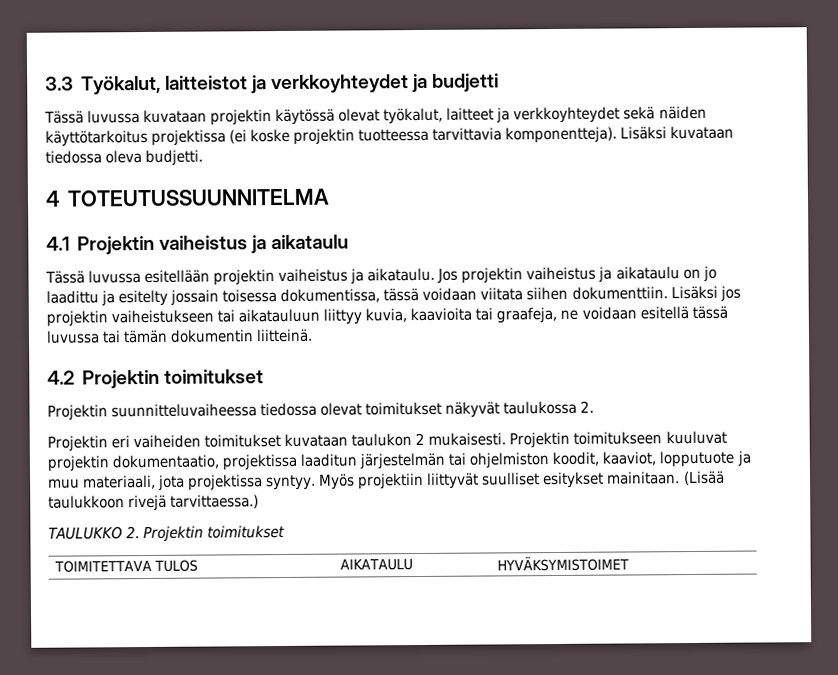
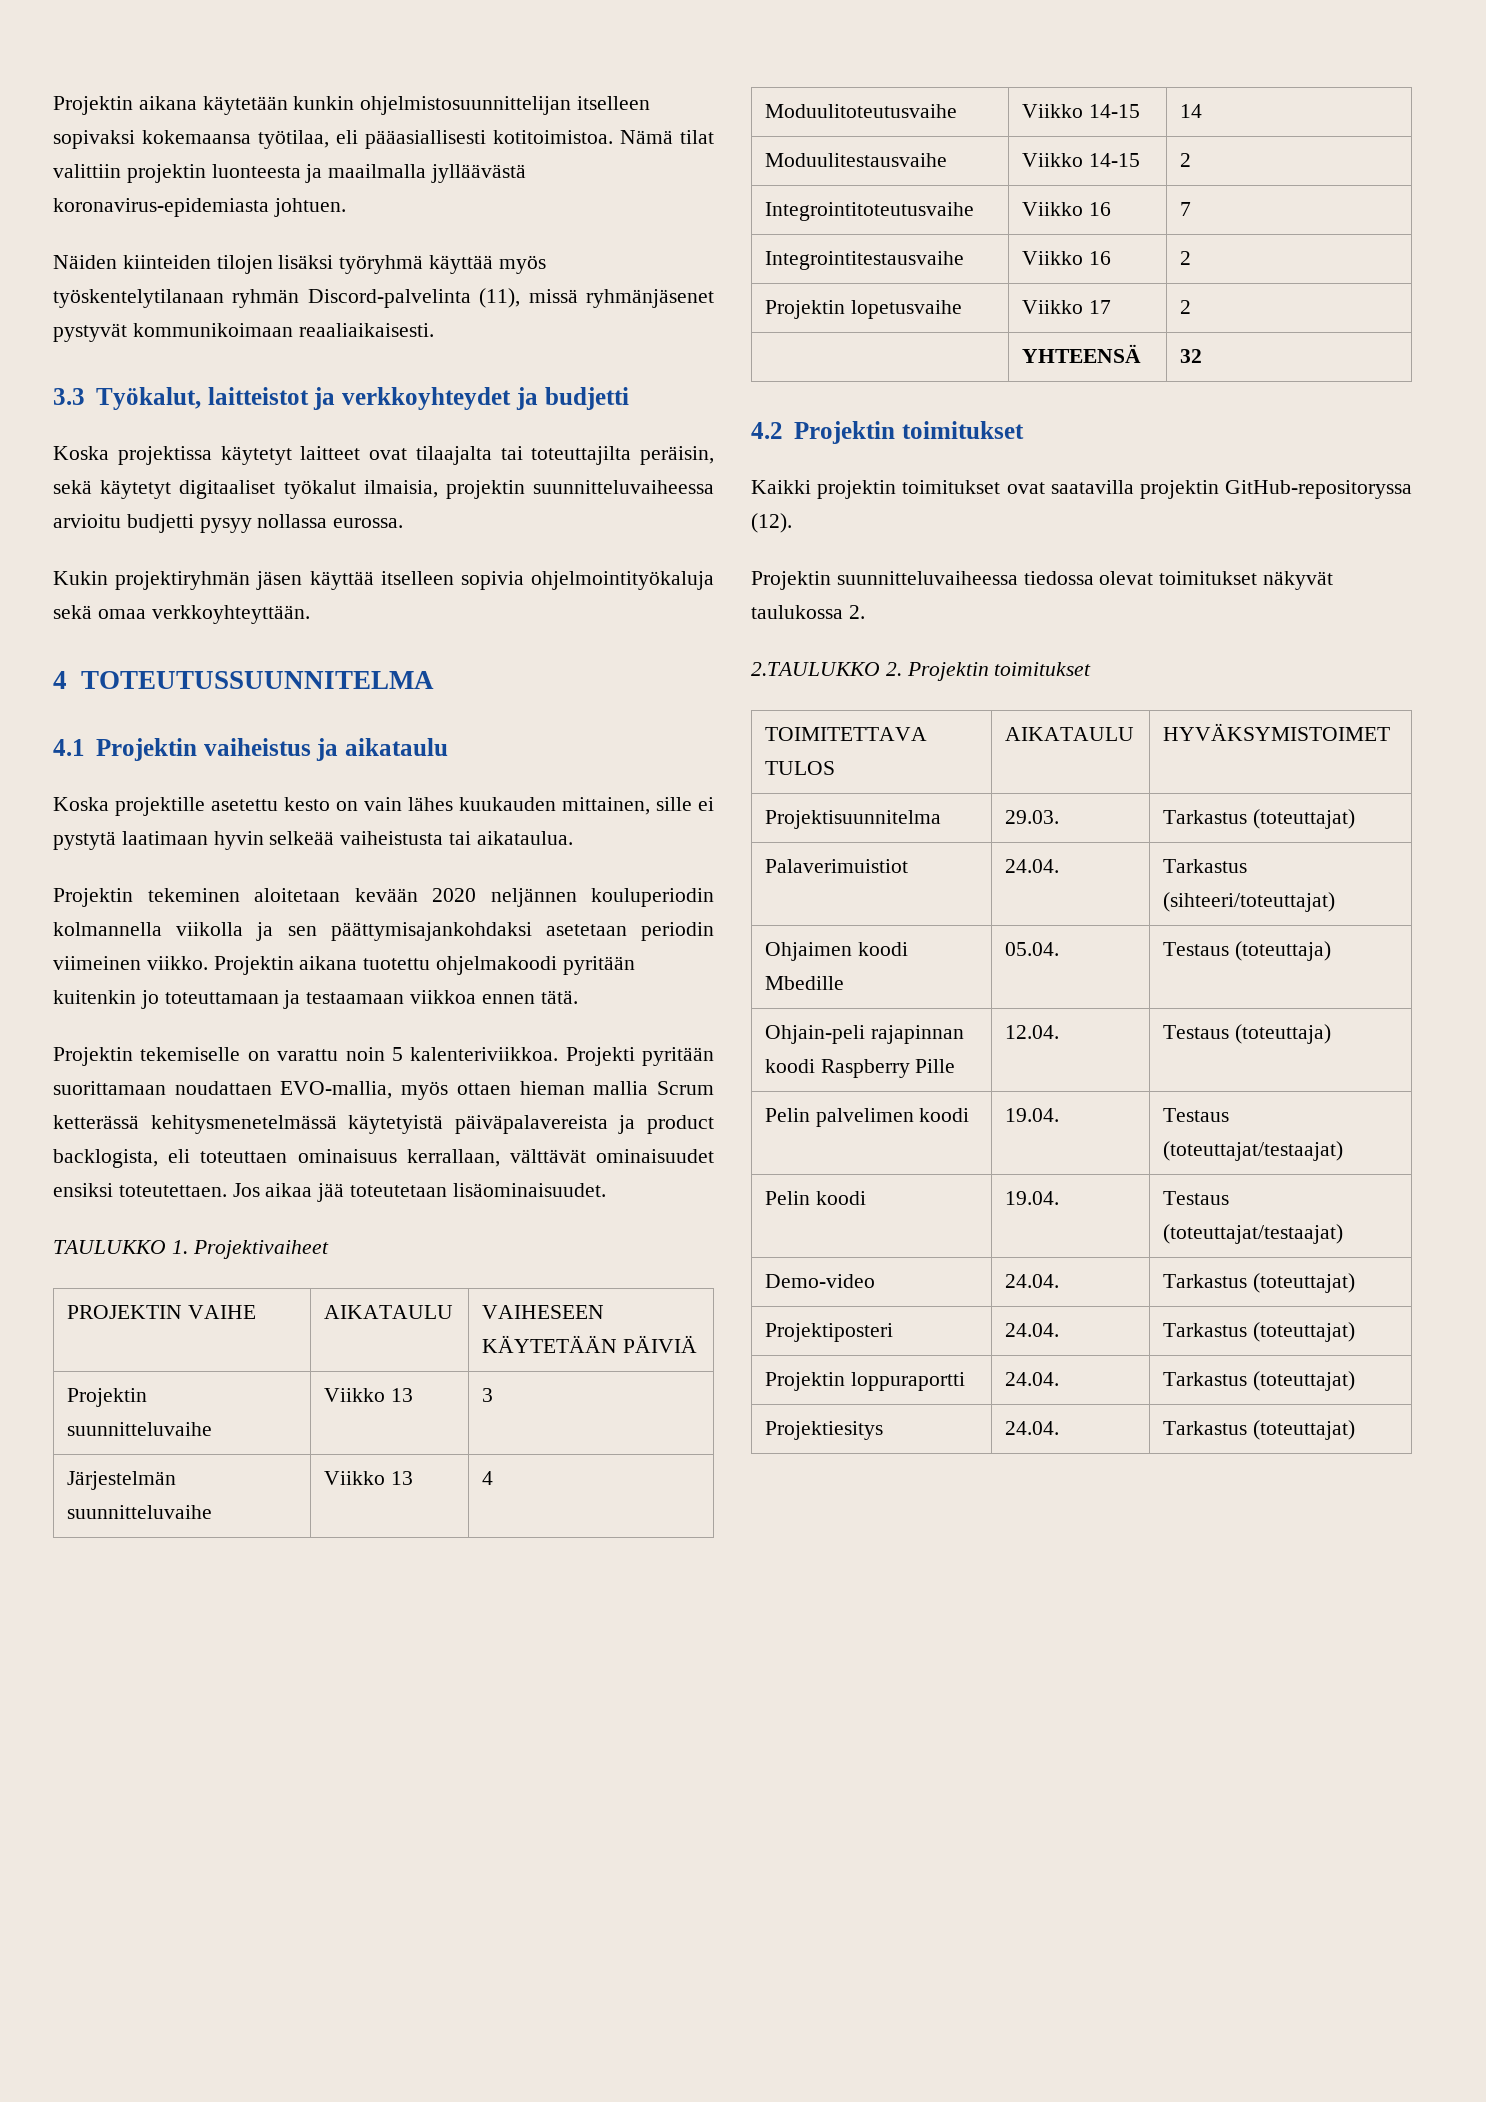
(45, 83) none -> [53,96,651,115] [53,130,714,149] [53,164,527,183] [53,198,346,217] [53,255,546,274] [53,288,714,308] [53,323,434,342] Projektin aikana käytetään kunkin ohjelmistosuunnittelijan itselleen sopivaksi kokemaansa työtilaa, eli pääasiallisesti kotitoimistoa. Nämä tilat valittiin projektin luonteesta ja maailmalla jylläävästä koronavirus-epidemiasta johtuen. // Näiden kiinteiden tilojen lisäksi työryhmä käyttää myös työskentelytilanaan ryhmän Discord-palvelinta (11), missä ryhmänjäsenet pystyvät kommunikoimaan reaaliaikaisesti. //
[44,105,707,126] [45,125,735,147] [45,149,204,166] Tässä luvussa kuvataan projektin käytössä olevat työkalut, laitteet ja verkkoyhteydet sekä näiden käyttötarkoitus projektissa (ei koske projektin tuotteessa tarvittavia komponentteja). Lisäksi kuvataan tiedossa oleva budjetti. -> [53,446,714,465] [53,480,714,499] [53,514,404,533] [53,571,714,590] [53,605,310,624] Koska projektissa käytetyt laitteet ovat tilaajalta tai toteuttajilta peräisin, sekä käytetyt digitaaliset työkalut ilmaisia, projektin suunnitteluvaiheessa arvioitu budjetti pysyy nollassa eurossa. // Kukin projektiryhmän jäsen käyttää itselleen sopivia ohjelmointityökaluja sekä omaa verkkoyhteyttään.
[45,265,717,286] [46,285,741,307] [46,305,728,327] [46,328,314,344] [47,369,264,389] Tässä luvussa esitellään projektin vaiheistus ja aikataulu. Jos projektin vaiheistus ja aikataulu on jo laadittu ja esitelty jossain toisessa dokumentissa, tässä voidaan viitata siihen dokumenttiin. Lisäksi jos projektin vaiheistukseen tai aikatauluun liittyy kuvia, kaavioita tai graafeja, ne voidaan esitellä tässä luvussa tai tämän dokumentin liitteinä. // 4.2 Projektin toimitukset -> [53,797,714,816] [53,831,573,850] [53,888,714,907] [53,922,714,941] [53,956,635,975] [53,990,578,1009] [53,1047,714,1066] [53,1081,714,1100] [53,1115,715,1134] [53,1149,714,1168] [53,1183,606,1202] [53,1240,329,1259] [66,1305,256,1319] [323,1305,453,1319] [481,1305,604,1319] [481,1335,697,1353] [66,1388,147,1407] [66,1422,212,1436] [323,1388,413,1402] [481,1388,493,1402] [66,1471,176,1490] [66,1505,212,1519] [323,1471,413,1485] [481,1471,493,1485] [764,104,957,118] [1021,104,1140,118] [1179,104,1202,118] [764,153,947,167] [1021,153,1140,167] [1179,153,1191,167] [764,202,974,221] [1021,202,1111,216] [1179,202,1191,216] [764,251,964,270] [1021,251,1111,265] [1179,251,1191,265] [764,300,962,319] [1021,300,1111,314] [1179,300,1191,314] [1021,344,1141,363] [1179,349,1202,363] [751,421,1024,444] [751,480,1412,499] [751,513,792,533] Koska projektille asetettu kesto on vain lähes kuukauden mittainen, sille ei pystytä laatimaan hyvin selkeää vaiheistusta tai aikataulua. // Projektin tekeminen aloitetaan kevään 2020 neljännen kouluperiodin kolmannella viikolla ja sen päättymisajankohdaksi asetetaan periodin viimeinen viikko. Projektin aikana tuotettu ohjelmakoodi pyritään kuitenkin jo toteuttamaan ja testaamaan viikkoa ennen tätä. // Projektin tekemiselle on varattu noin 5 kalenteriviikkoa. Projekti pyritään suorittamaan noudattaen EVO-mallia, myös ottaen hieman mallia Scrum ketterässä kehitysmenetelmässä käytetyistä päiväpalavereista ja product backlogista, eli toteuttaen ominaisuus kerrallaan, välttävät ominaisuudet ensiksi toteutettaen. Jos aikaa jää toteutetaan lisäominaisuudet. // TAULUKKO 1. Projektivaiheet // PROJEKTIN VAIHE | AIKATAULU | VAIHESEEN KÄYTETÄÄN PÄIVIÄ // Projektin suunnitteluvaihe | Viikko 13 | 3 // Järjestelmän suunnitteluvaihe | Viikko 13 | 4 // Moduulitoteutusvaihe | Viikko 14-15 | 14 // Moduulitestausvaihe | Viikko 14-15 | 2 // Integrointitoteutusvaihe | Viikko 16 | 7 // Integrointitestausvaihe | Viikko 16 | 2 // Projektin lopetusvaihe | Viikko 17 | 2 // | YHTEENSÄ | 32 // 4.2 Projektin toimitukset // Kaikki projektin toimitukset ovat saatavilla projektin GitHub-repositoryssa (12).
[47,430,727,452] [47,450,751,472] [48,470,725,491] [48,494,260,512] [48,526,123,540] Projektin eri vaiheiden toimitukset kuvataan taulukon 2 mukaisesti. Projektin toimitukseen kuuluvat projektin dokumentaatio, projektissa laaditun järjestelmän tai ohjelmiston koodit, kaaviot, lopputuote ja muu materiaali, jota projektissa syntyy. Myös projektiin liittyvät suulliset esitykset mainitaan. (Lisää taulukkoon rivejä tarvittaessa.) // TAULUKKO -> [751,662,880,676] 2.TAULUKKO
(630, 563) none -> [764,810,941,829] [1004,810,1059,824] [1162,809,1355,829] [764,859,908,873] [1004,859,1059,873] [1162,859,1247,873] [1162,892,1335,912] [764,942,908,961] [764,976,844,990] [1004,942,1059,956] [1162,941,1331,961] [764,1025,964,1044] [764,1059,956,1078] [1004,1025,1059,1039] [1162,1024,1331,1044] [764,1108,970,1127] [1004,1108,1059,1122] [1162,1108,1229,1122] [1162,1141,1343,1161] [764,1191,866,1205] [1004,1191,1059,1205] [1162,1191,1229,1205] [1162,1224,1343,1244] [764,1274,875,1288] [1004,1274,1059,1288] [1162,1273,1355,1293] [764,1323,893,1342] [1004,1323,1059,1337] [1162,1322,1355,1342] [764,1372,965,1391] [1004,1372,1059,1386] [1162,1371,1355,1391] [764,1421,883,1440] [1004,1421,1059,1435] [1162,1420,1355,1440] // Projektisuunnitelma | 29.03. | Tarkastus (toteuttajat) // Palaverimuistiot | 24.04. | Tarkastus (sihteeri/toteuttajat) // Ohjaimen koodi Mbedille | 05.04. | Testaus (toteuttaja) // Ohjain-peli rajapinnan koodi Raspberry Pille | 12.04. | Testaus (toteuttaja) // Pelin palvelimen koodi | 19.04. | Testaus (toteuttajat/testaajat) // Pelin koodi | 19.04. | Testaus (toteuttajat/testaajat) // Demo-video | 24.04. | Tarkastus (toteuttajat) // Projektiposteri | 24.04. | Tarkastus (toteuttajat) // Projektin loppuraportti | 24.04. | Tarkastus (toteuttajat) // Projektiesitys | 24.04. | Tarkastus (toteuttajat)

